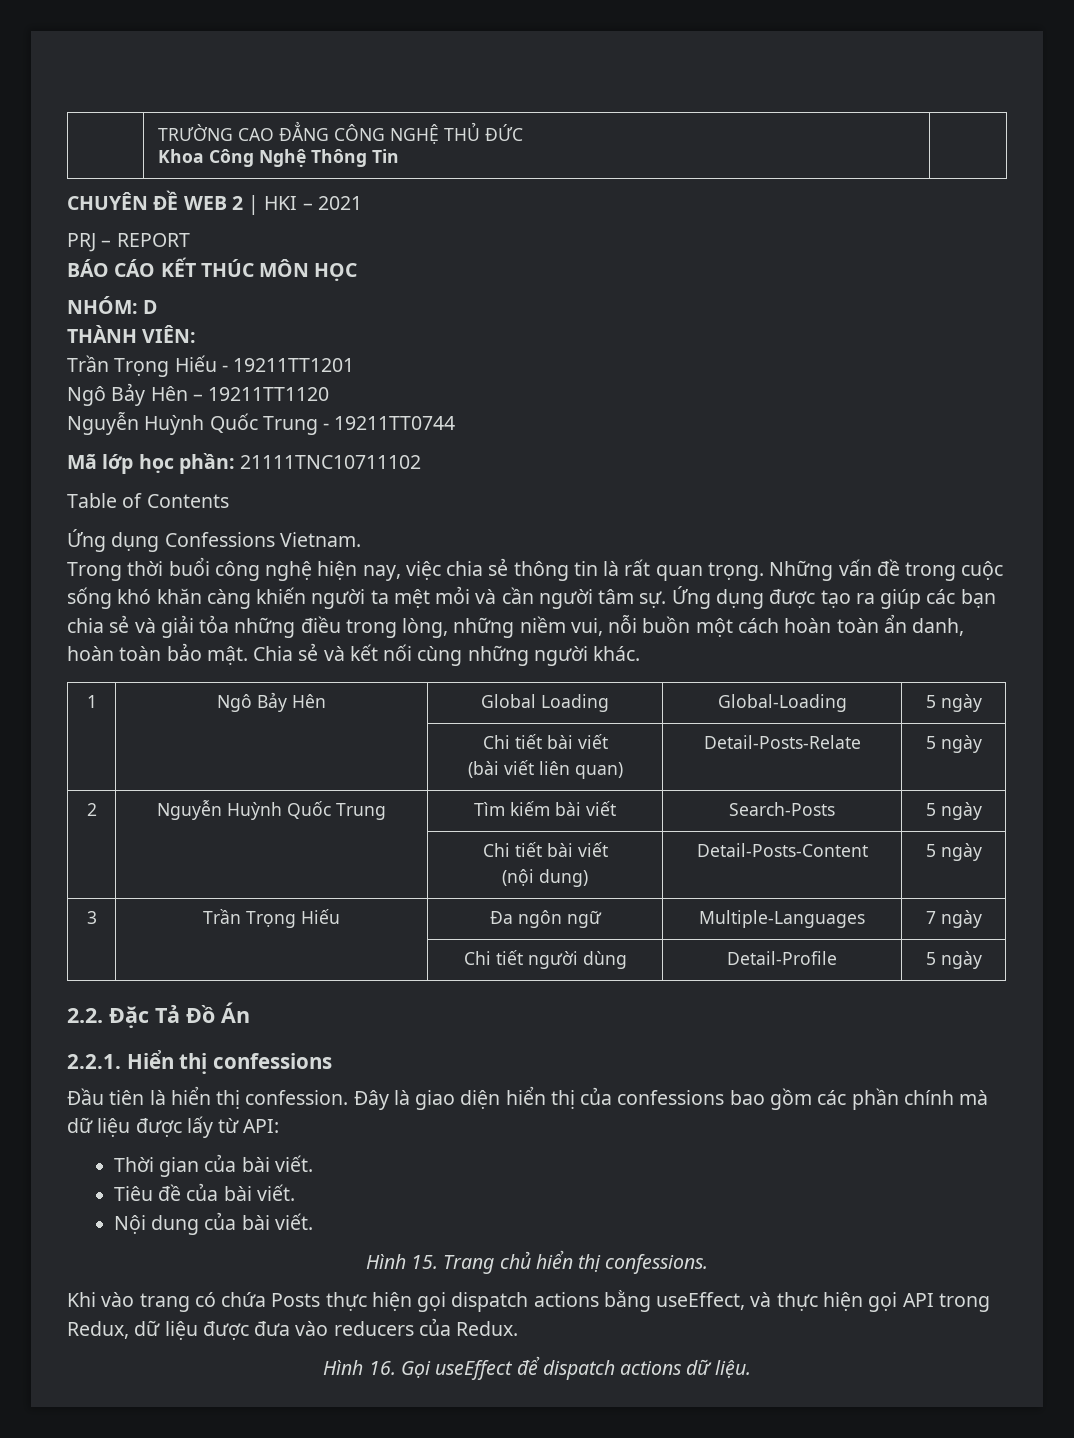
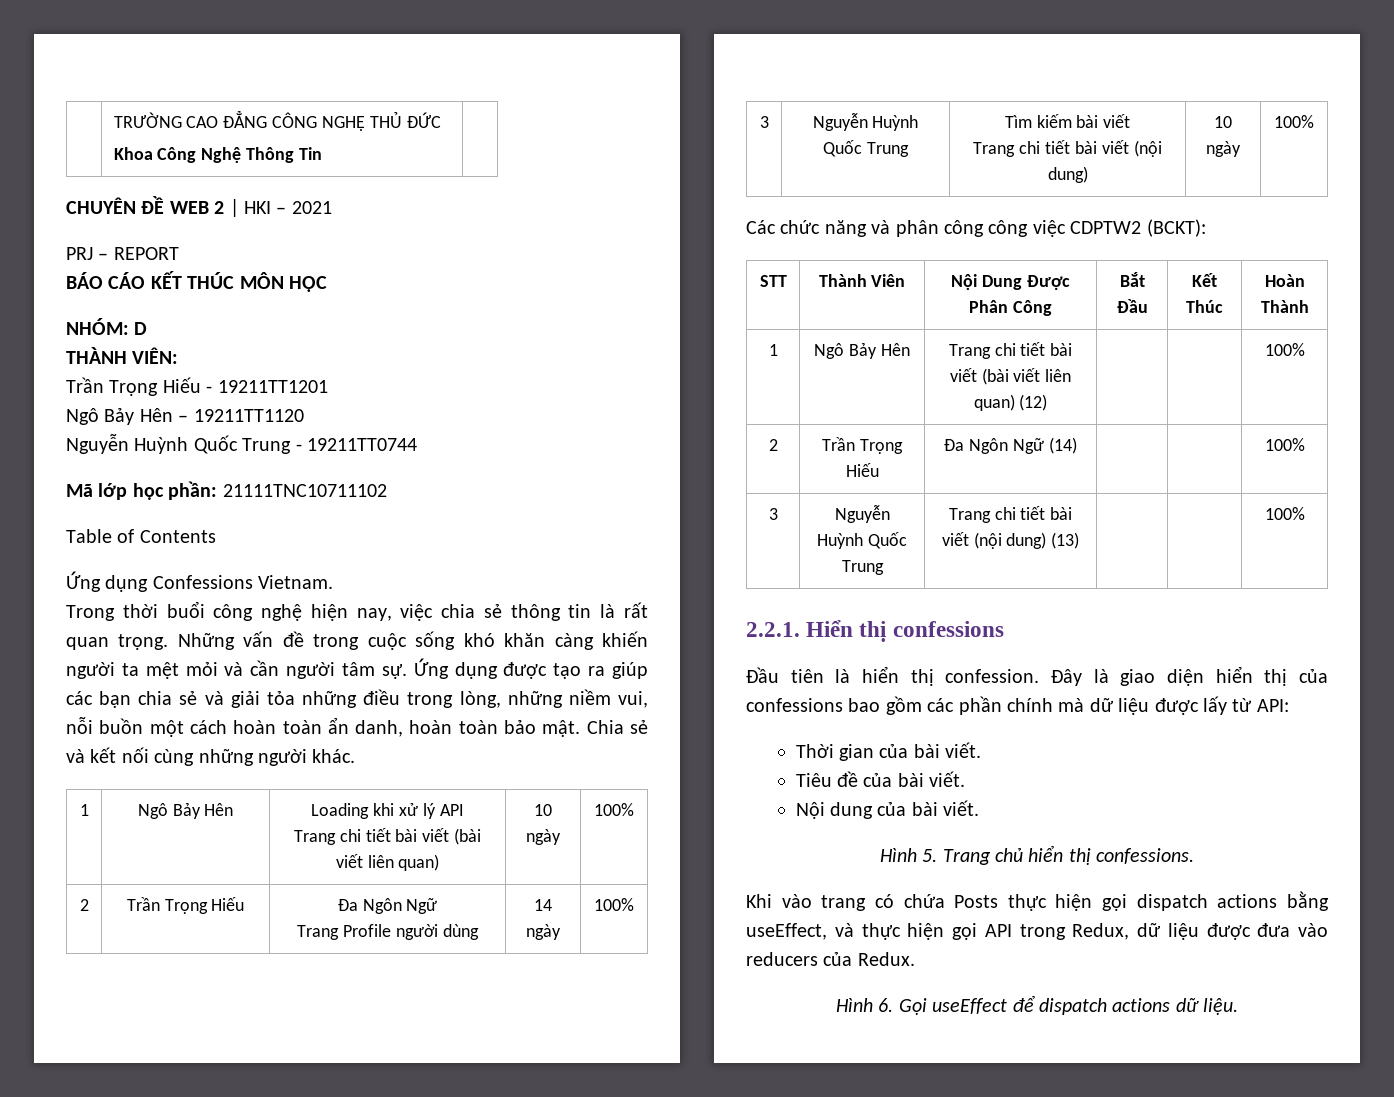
[481,694,536,708] Global -> (234, 809) none
[717,694,847,712] [925,694,982,712] [482,734,608,749] | Global-Loading | 5 ngày // | | Chi tiết bài viết // -> [373,803,464,819] [293,828,450,845] khi xử lý API // Trang chi tiết bài viết
[703,735,861,749] [925,735,982,753] [86,803,97,816] Detail-Posts-Relate | 5 ngày // 2 -> [534,804,552,816] [526,829,561,845] [594,803,634,816] [79,899,89,911] [126,897,245,914] [337,898,438,914] [297,924,479,940] [534,899,552,911] [526,924,561,940] [594,898,634,911] [759,116,769,128] 10 ngày | 100% // 2 | Trần Trọng Hiếu | Đa Ngôn Ngữ // Trang Profile người dùng | 14 ngày | 100% // 3
[729,802,835,816] [925,802,982,820] [482,842,608,857] | Search-Posts | 5 ngày // | | Chi tiết bài viết // -> [973,140,1129,157] // Trang chi tiết bài viết
[696,843,868,857] [925,843,982,861] [86,911,97,924] [203,909,340,928] [489,910,602,928] [699,910,865,928] [925,910,982,928] [463,950,627,969] [727,951,837,965] [925,951,982,969] [67,1002,250,1028] Detail-Posts-Content | 5 ngày // 3 | Trần Trọng Hiếu | Đa ngôn ngữ | Multiple-Languages | 7 ngày // | | Chi tiết người dùng | Detail-Profile | 5 ngày // 2.2. Đặc Tả Đồ Án -> [1214,116,1232,128] [1206,141,1241,157] [1274,115,1314,128] [746,219,1206,237] [759,275,787,287] [818,274,906,287] [951,274,1070,290] [969,300,1052,316] [1119,272,1145,287] [1116,299,1148,313] [1192,273,1217,287] [1186,300,1223,313] [1264,274,1305,287] [1260,300,1309,313] [768,344,778,356] [814,343,910,359] [948,342,1073,359] [949,368,1072,385] [973,394,1048,411] [1264,343,1305,356] [768,439,778,451] [822,437,903,454] [845,463,879,477] [944,437,1077,454] [1264,438,1305,451] [768,508,778,520] [834,505,890,523] [817,532,907,549] [841,560,884,575] [948,506,1073,523] [941,532,1080,549] [1264,507,1305,520] 10 ngày | 100% // Các chức năng và phân công công việc CDPTW2 (BCKT): // STT | Thành Viên | Nội Dung Được Phân Công | Bắt Đầu | Kết Thúc | Hoàn Thành // 1 | Ngô Bảy Hên | Trang chi tiết bài viết (bài viết liên quan) (12) | | | 100% // 2 | Trần Trọng Hiếu | Đa Ngôn Ngữ (14) | | | 100% // 3 | Nguyễn Huỳnh Quốc Trung | Trang chi tiết bài viết (nội dung) (13) | | | 100%
[410,1255,438,1269] 15. -> [922,849,938,862] 5.
[368,1361,396,1375] 16. -> [878,998,894,1012] 6.

